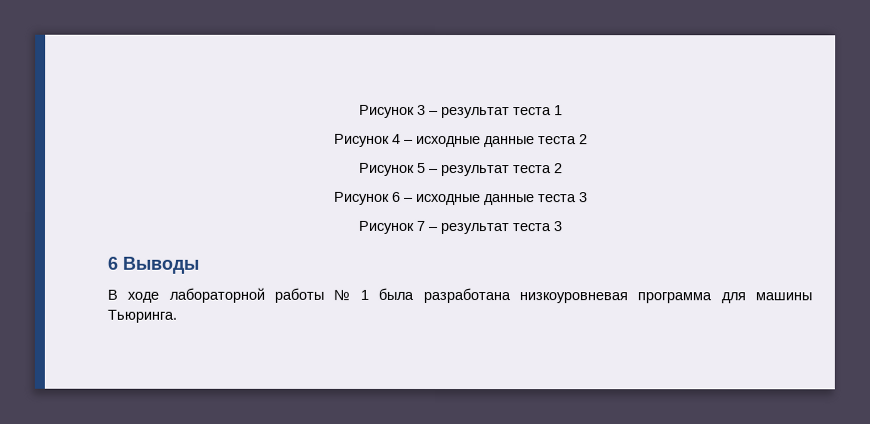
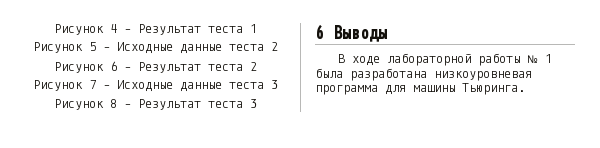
[358,104,510,119] Рисунок 3 – результат -> [53,24,201,35] Рисунок 4 – Результат
[333,133,588,148] // Рисунок 4 – исходные данные теста 2 -> (257, 28) none
[440,165,510,177] результат -> [116,42,222,54] Исходные данные
[415,193,481,206] исходные -> [137,62,257,73] [32,80,173,92] Результат теста 2 // Рисунок 7 – Исходные
[415,220,509,235] 7 – результат -> [109,99,201,110] 8 – Результат

